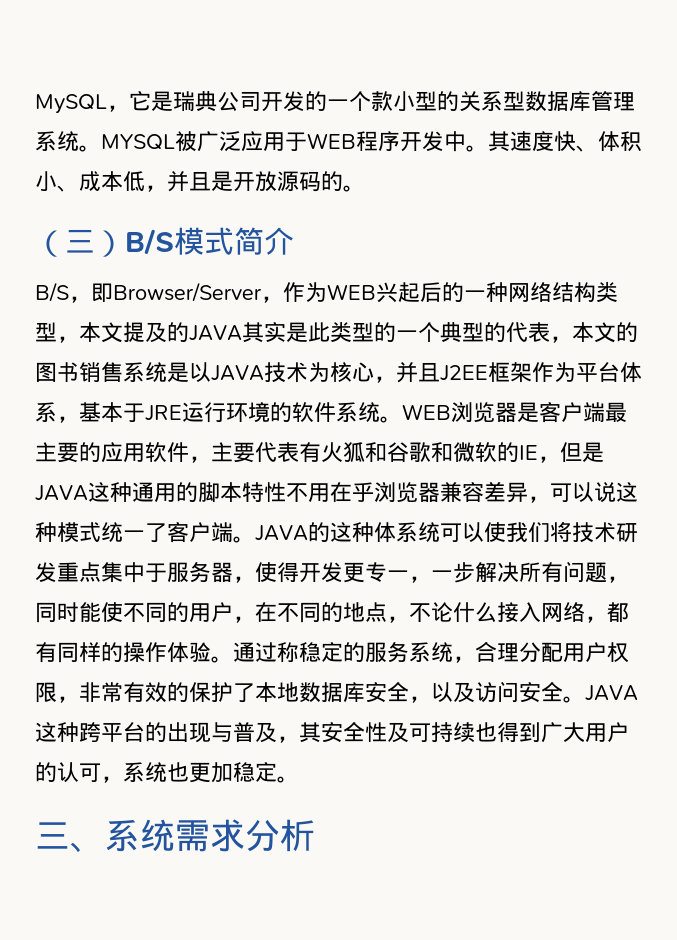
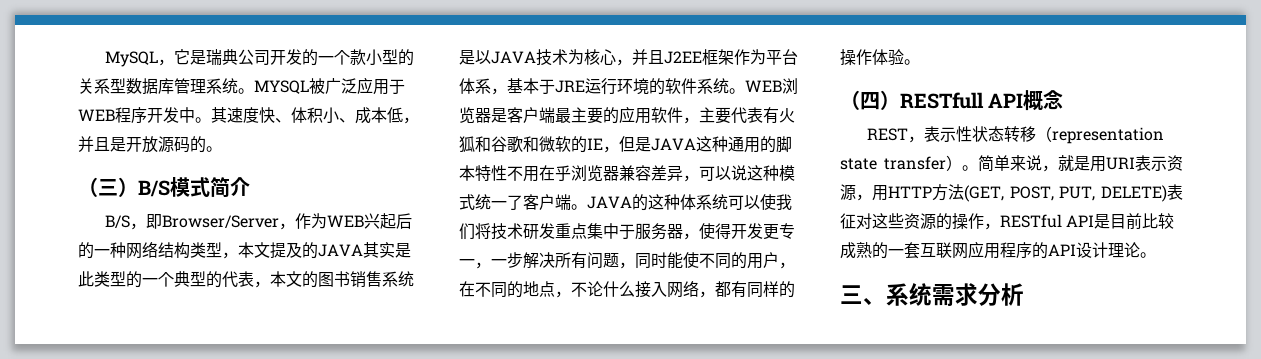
[233,641,629,663] [35,681,638,703] [35,722,629,743] [35,762,277,783] 通过称稳定的服务系统，合理分配用户权限，非常有效的保护了本地数据库安全，以及访问安全。JAVA这种跨平台的出现与普及，其安全性及可持续也得到广大用户的认可，系统也更加稳定 -> [840,90,1064,111] [866,126,1164,144] [840,155,1183,172] [840,184,1183,202] [840,213,1175,230] [840,241,1140,259] // （四）RESTfull API概念 // REST，表示性状态转移（representation state transfer）。简单来说，就是用URI表示资源，用HTTP方法(GET, POST, PUT, DELETE)表征对这些资源的操作，RESTful API是目前比较成熟的一套互联网应用程序的API设计理论

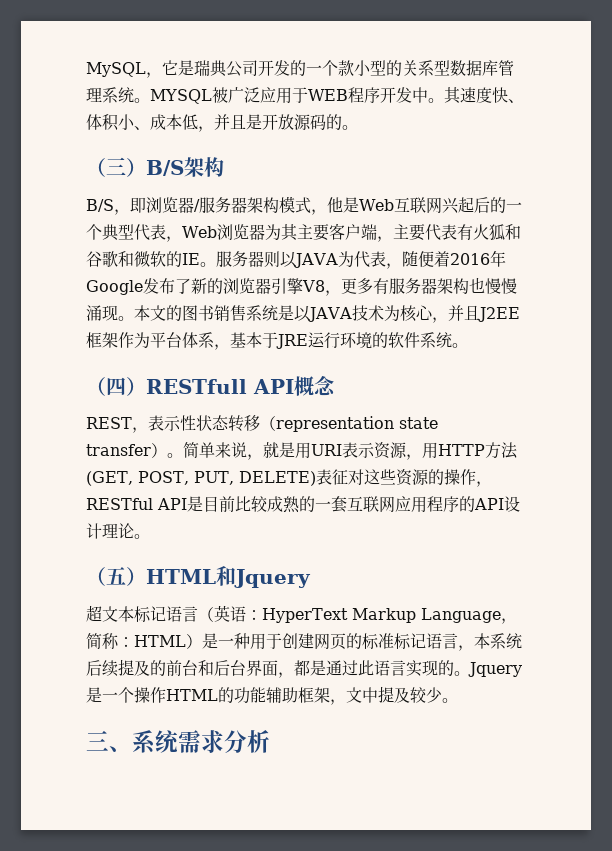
[170,177,250,198] 模式简介 -> [184,157,224,177] 架构
[161,213,412,230] [78,241,411,259] [78,271,270,288] Browser/Server，作为WEB兴起后的一种网络结构类型，本文提及的JAVA其实是此类型的一个典型的代表， -> [146,196,522,215] [86,223,521,242] [86,250,506,269] [86,277,517,296] [86,305,134,321] 浏览器/服务器架构模式，他是Web互联网兴起后的一个典型代表，Web浏览器为其主要客户端，主要代表有火狐和谷歌和微软的IE。服务器则以JAVA为代表，随便着2016年Google发布了新的浏览器引擎V8，更多有服务器架构也慢慢涌现。
[745,78,798,94] [459,106,795,124] [459,136,792,153] [459,165,795,182] [459,194,792,211] [459,223,795,240] [459,252,795,269] [459,280,795,298] [840,49,920,66] WEB浏览器是客户端最主要的应用软件，主要代表有火狐和谷歌和微软的IE，但是JAVA这种通用的脚本特性不用在乎浏览器兼容差异，可以说这种模式统一了客户端。JAVA的这种体系统可以使我们将技术研发重点集中于服务器，使得开发更专一，一步解决所有问题，同时能使不同的用户，在不同的地点，不论什么接入网络，都有同样的操作体验。 -> (468, 345) none
(1156, 255) none -> [86,566,311,588] [86,605,517,624] [86,633,522,651] [86,659,522,678] [86,686,458,705] // （五）HTML和Jquery // 超文本标记语言（英语：HyperText Markup Language，简称：HTML）是一种用于创建网页的标准标记语言，本系统后续提及的前台和后台界面，都是通过此语言实现的。Jquery是一个操作HTML的功能辅助框架，文中提及较少。

